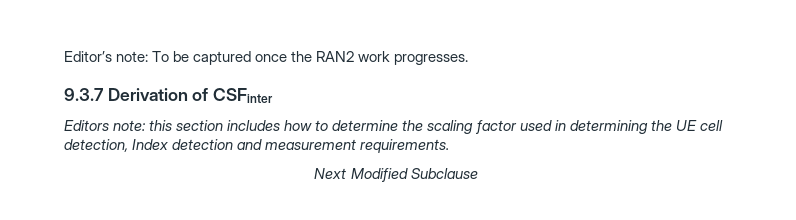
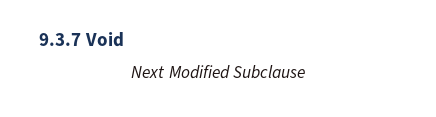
[64,51,469,65] [64,88,274,103] [64,120,723,134] [64,139,450,153] Editor’s note: To be captured once the RAN2 work progresses. // 9.3.7 Derivation of CSFinter // Editors note: this section includes how to determine the scaling factor used in determining the UE cell detection, Index detection and measurement requirements. -> [39,32,125,47] 9.3.7 Void

